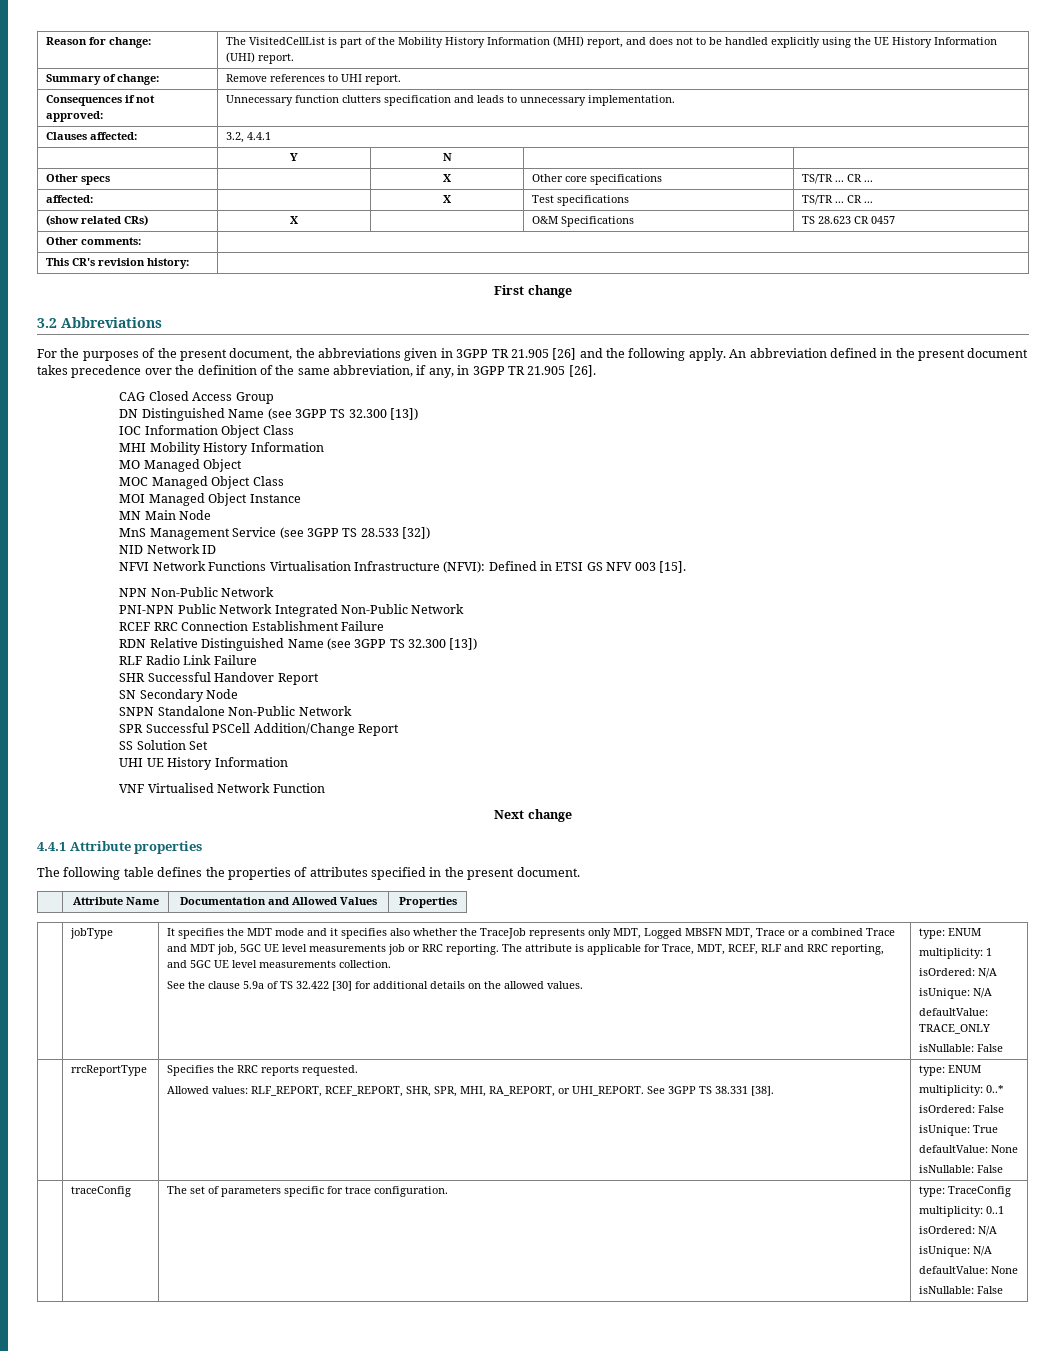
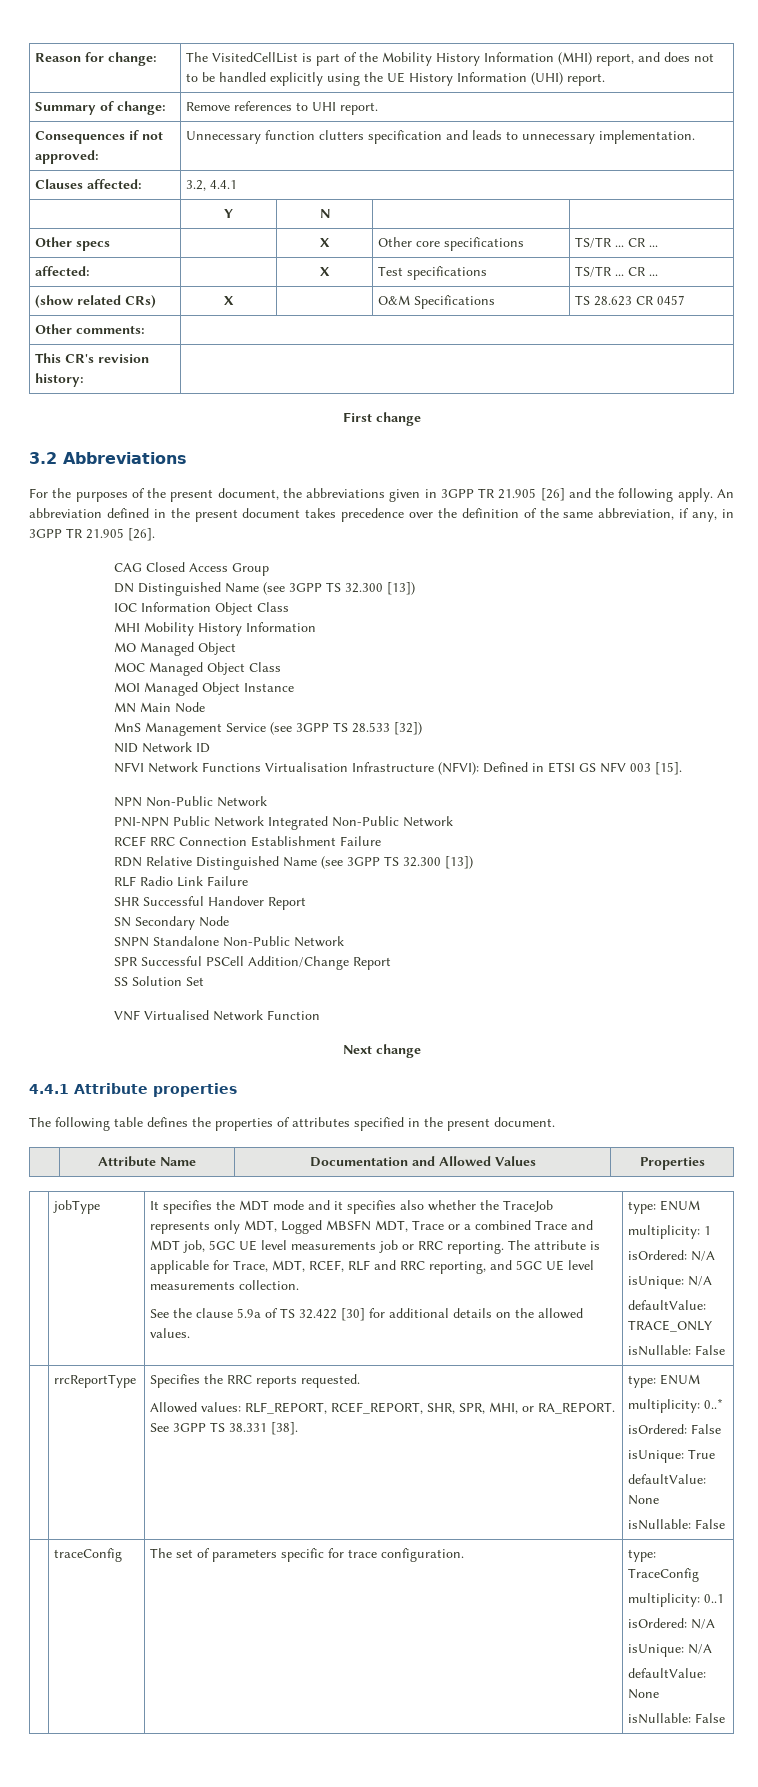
[119,757,288,770] // UHI UE History Information -> (205, 981) none
[489,1086,645,1097] RA_REPORT, or UHI_REPORT. -> [522,1402,616,1414] or RA_REPORT.

